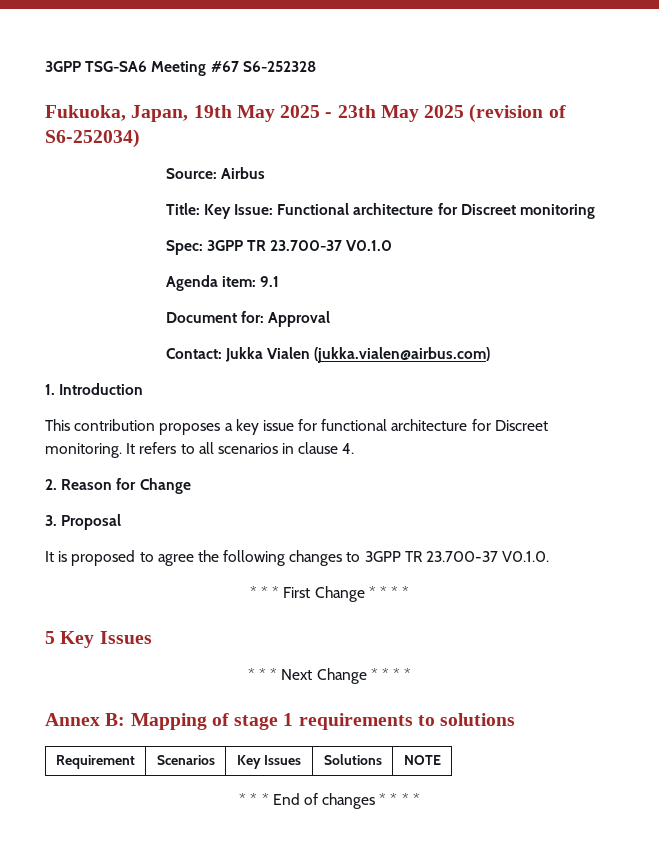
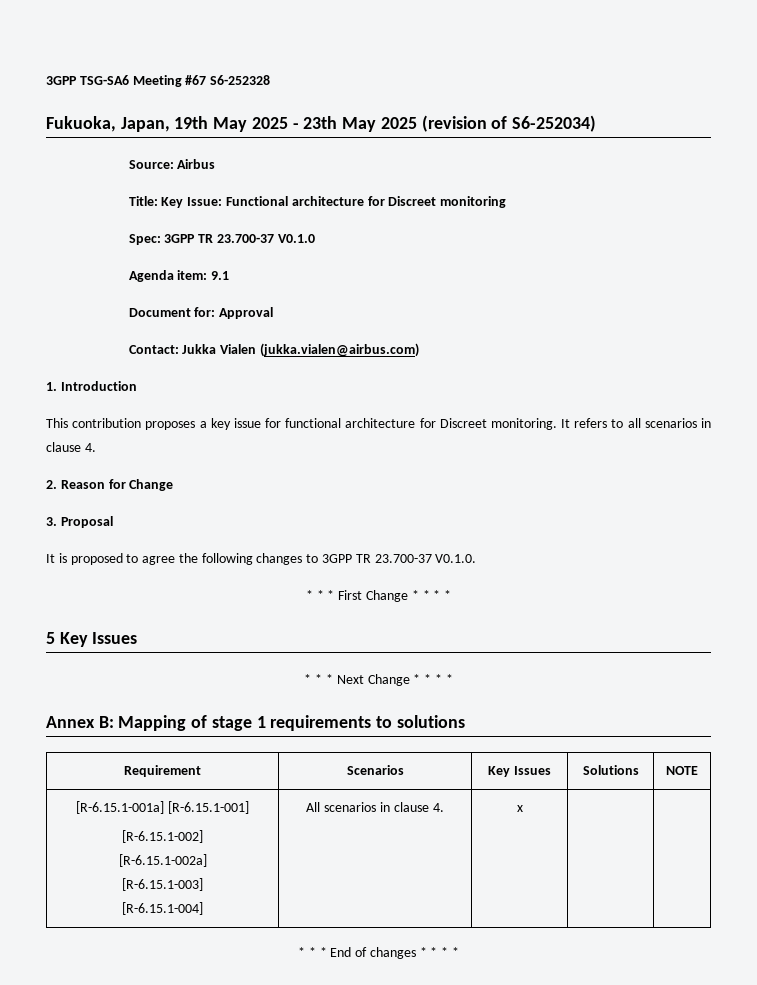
(441, 760) none -> [76,801,249,814] [122,830,203,843] [118,854,207,867] [122,878,203,891] [122,902,203,915] [306,802,444,812] [516,805,523,812] // [R-6.15.1-001a] [R-6.15.1-001] // [R-6.15.1-002] // [R-6.15.1-002a] // [R-6.15.1-003] // [R-6.15.1-004] | All scenarios in clause 4. | x | |

